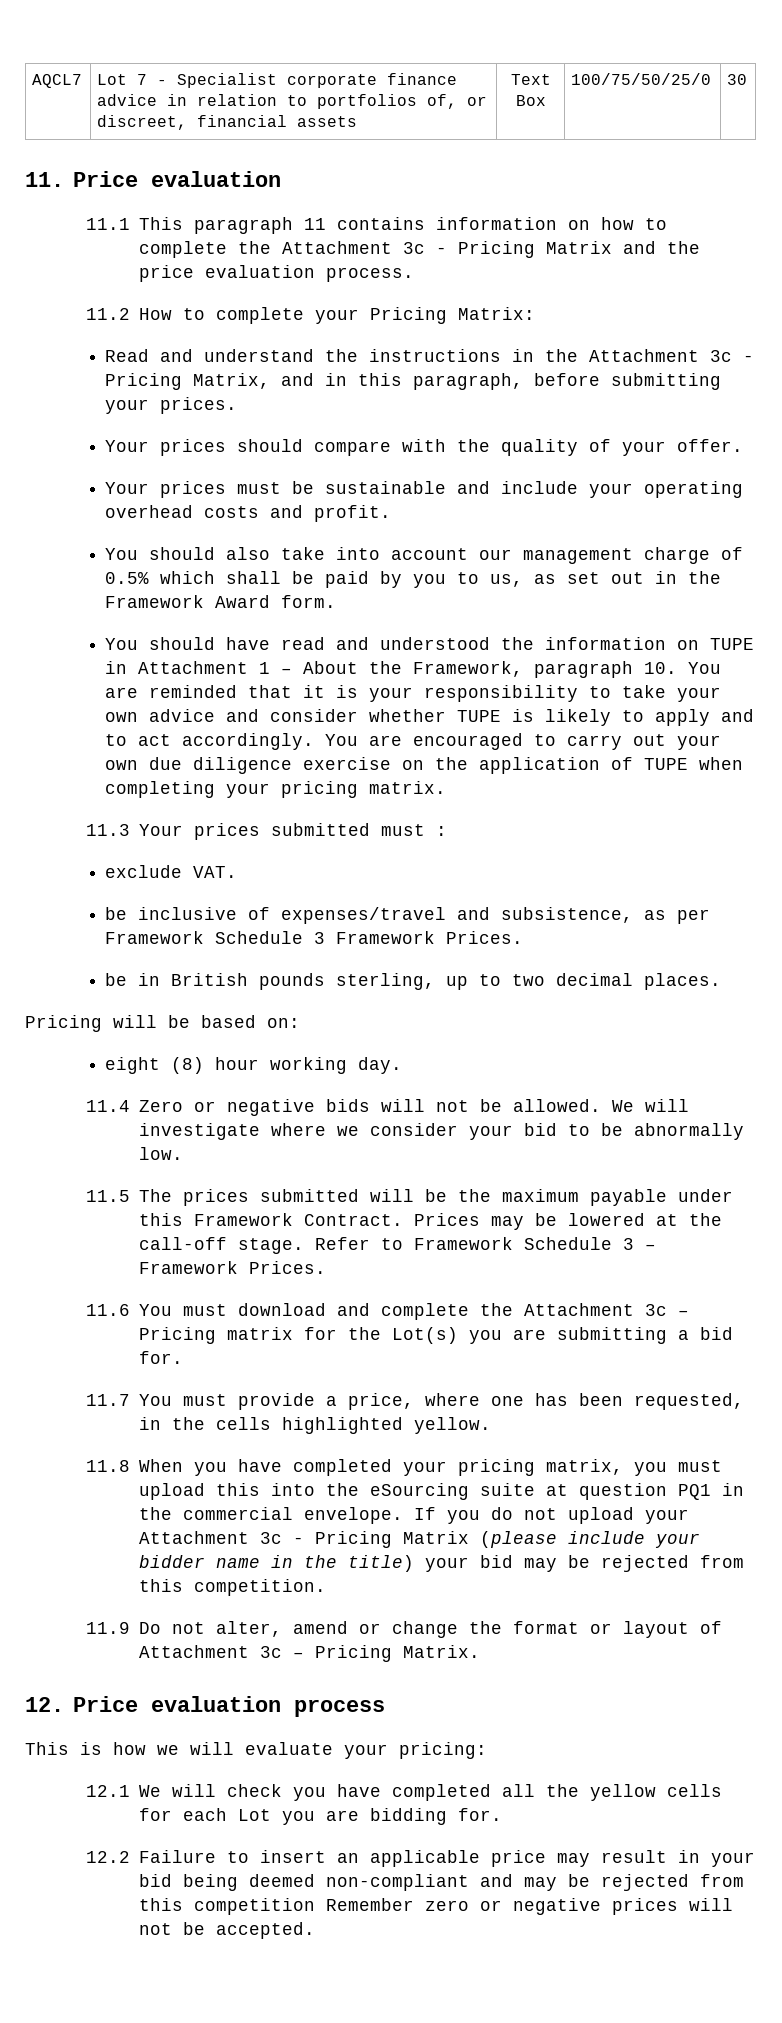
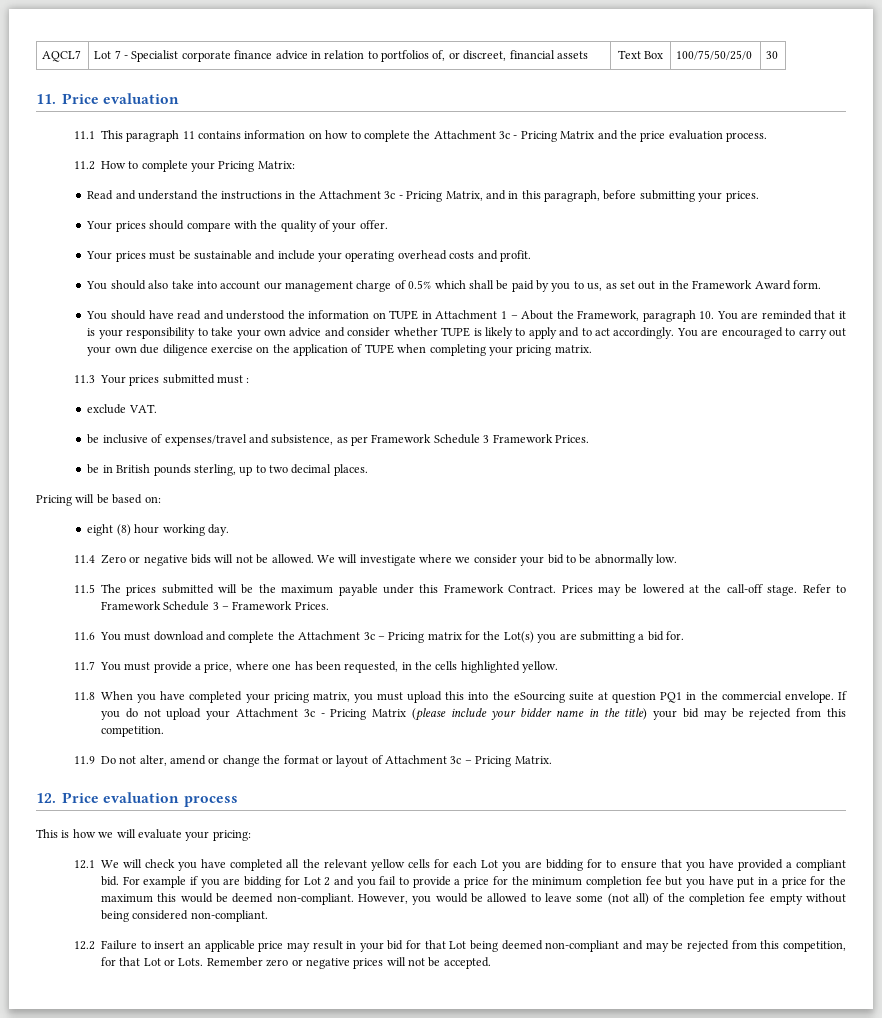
(579, 1790) none -> [323,859,367,868] relevant
[457,1808,502,1821] for. -> [587,859,847,871] [100,876,846,888] [100,893,846,905] [100,910,268,922] for to ensure that you have provided a compliant bid. For example if you are bidding for Lot 2 and you fail to provide a price for the minimum completion fee but you have put in a price for the maximum this would be deemed non-compliant. However, you would be allowed to leave some (not all) of the completion fee empty without being considered non-compliant.
(172, 1880) none -> [406,940,467,949] for that Lot
[193,1898,315,1915] competition -> [782,941,846,952] [100,957,204,966] competition, for that Lot or Lots.

